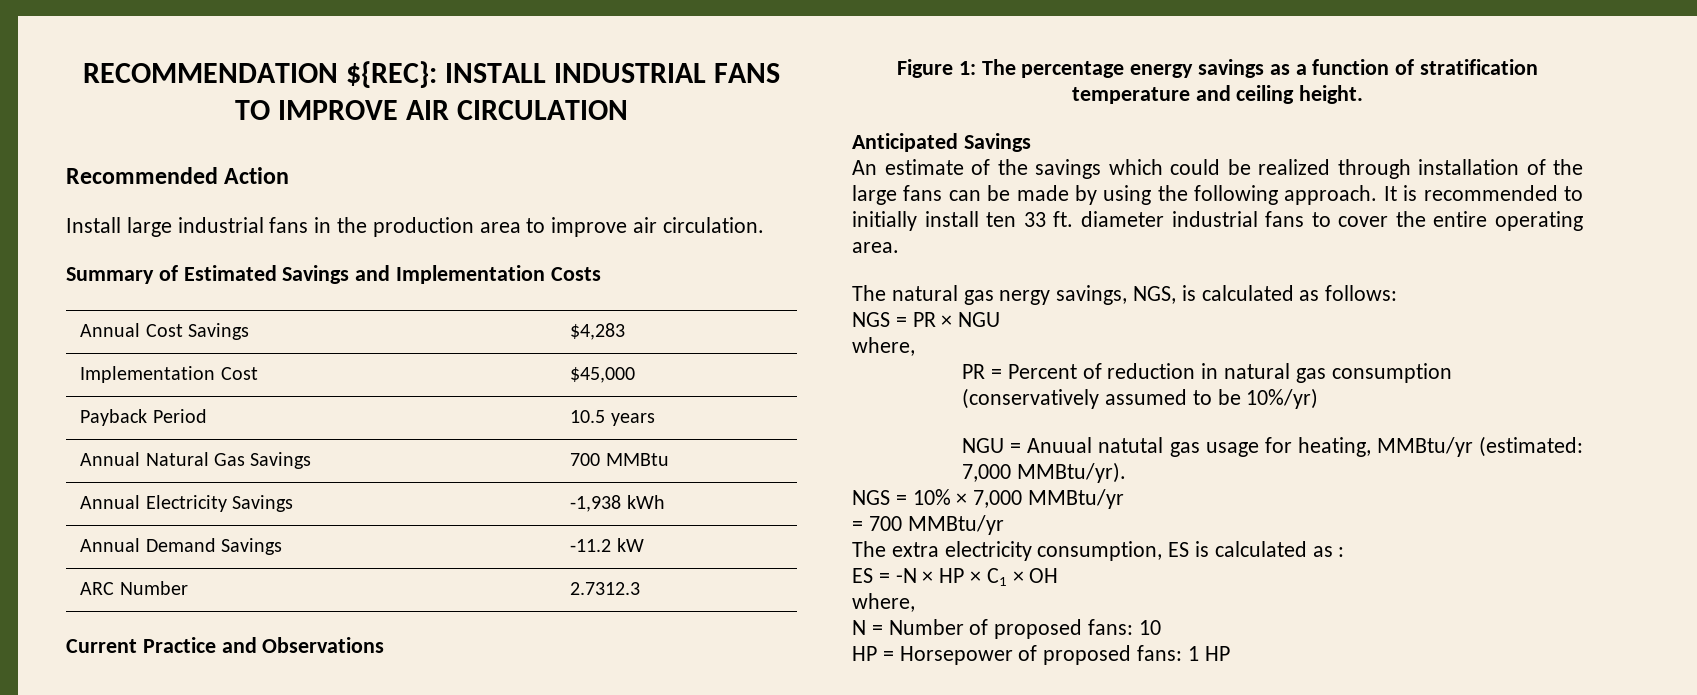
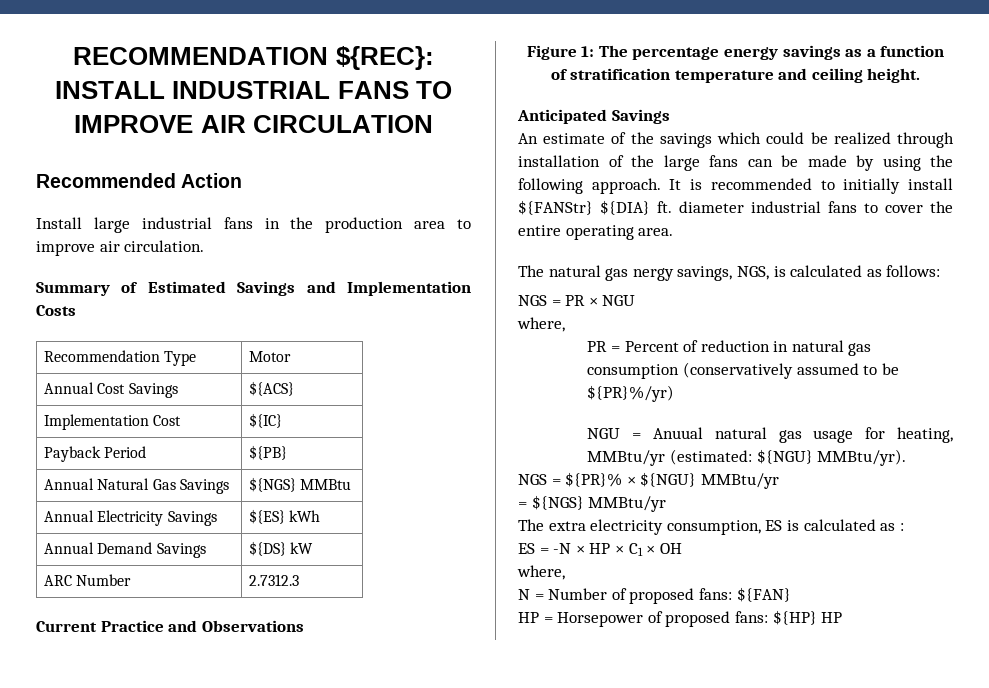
(601, 274) none -> [44,350,197,366] [249,351,292,362] // Recommendation Type | Motor
[570,323,626,340] $4,283 -> [249,381,295,396] ${ACS}
[570,367,636,383] $45,000 -> [249,413,283,428] ${IC}
[570,410,655,426] 10.5 years -> [249,445,288,460] ${PB}
[570,453,601,466] 700 -> [249,477,297,492] ${NGS}
[570,495,622,512] -1,938 -> [249,509,286,524] ${ES}
[570,539,612,552] -11.2 -> [249,541,287,556] ${DS}
[986,212,1046,227] ten 33 -> [518,200,650,215] ${FANStr} ${DIA}
[1246,388,1319,409] 10%/yr) -> [587,385,675,402] ${PR}%/yr)
[1098,437,1164,453] natutal -> [714,427,767,439] natural
[962,464,1012,482] 7,000 -> [756,449,813,464] ${NGU}
[912,489,1023,508] 10% × 7,000 -> [565,472,697,487] ${PR}% × ${NGU}
[868,516,902,531] 700 -> [531,495,584,510] ${NGS}
[1138,620,1161,635] 10 -> [736,587,791,602] ${FAN}
[1187,646,1199,661] 1 -> [772,610,817,625] ${HP}

